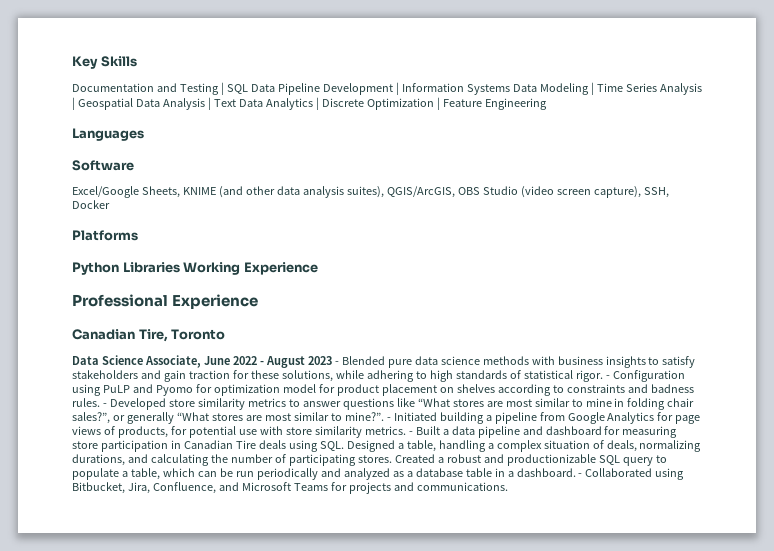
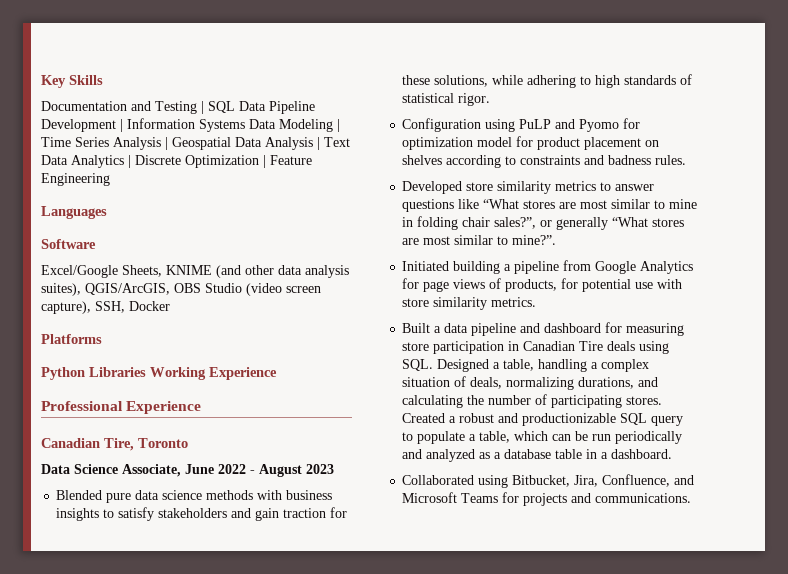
[334,361,339,365] - -> (334, 469) //
[605,375,610,379] - -> (491, 99) //
[102,403,107,407] - -> (687, 160) //
[386,417,391,421] - -> (557, 240) //
[408,431,413,435] - -> (537, 302) //
[578,473,583,477] - -> (673, 454) //

